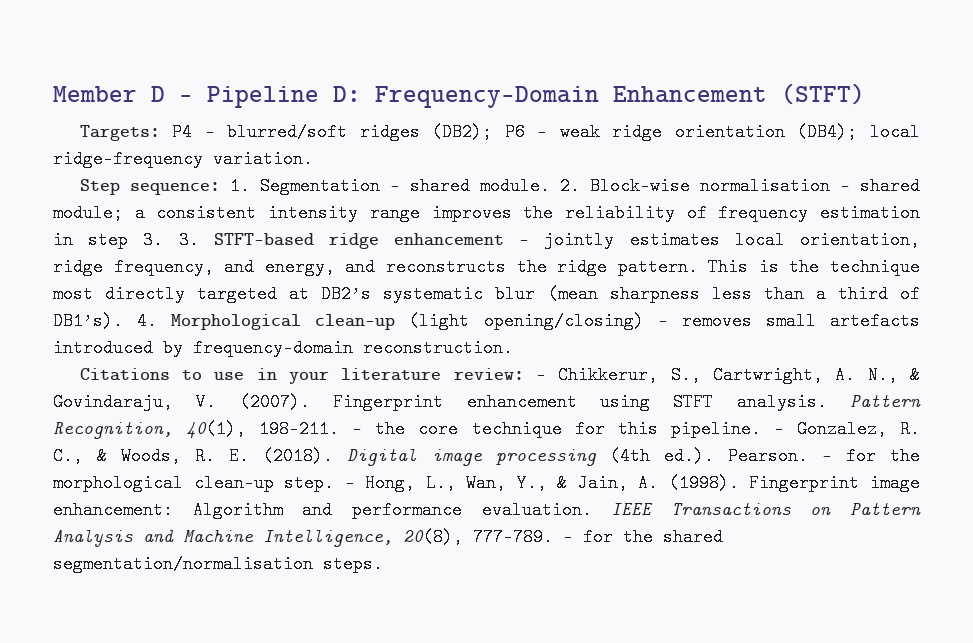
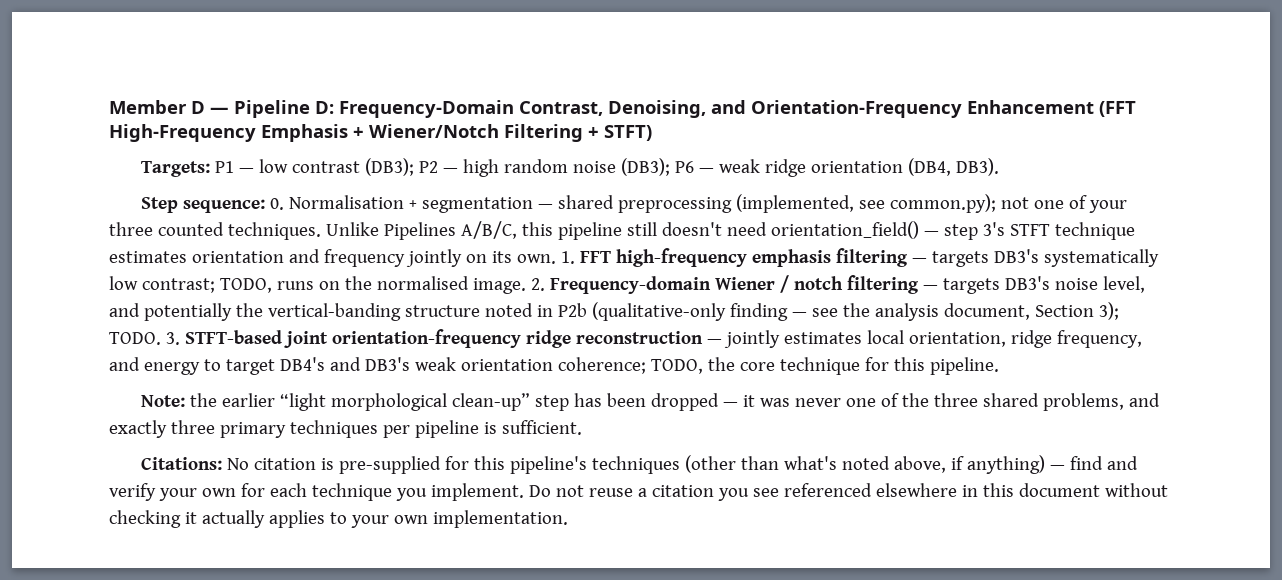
[613,83,865,105] [79,123,493,141] Enhancement (STFT) // Targets: P4 — blurred/soft ridges (DB2); -> [519,100,1136,118] [109,124,652,142] [140,158,670,177] Contrast, Denoising, and Orientation-Frequency Enhancement (FFT High-Frequency Emphasis + Wiener/Notch Filtering + STFT) // Targets: P1 — low contrast (DB3); P2 — high random noise (DB3);
[797,123,920,141] [53,150,313,168] [79,177,920,195] [53,204,921,222] [53,231,505,249] (DB4); local ridge-frequency variation. // Step sequence: 1. Segmentation — shared module. 2. Block-wise normalisation — shared module; a consistent intensity range improves the reliability of frequency estimation in step 3. 3. STFT-based ridge enhancement -> [907,158,999,176] [140,194,1127,213] [109,221,1135,240] [109,248,1159,267] [109,275,1145,294] [109,302,1119,321] [109,329,703,348] (DB4, DB3). // Step sequence: 0. Normalisation + segmentation — shared preprocessing (implemented, see common.py); not one of your three counted techniques. Unlike Pipelines A/B/C, this pipeline still doesn't need orientation_field() — step 3's STFT technique estimates orientation and frequency jointly on its own. 1. FFT high-frequency emphasis filtering — targets DB3's systematically low contrast; TODO, runs on the normalised image. 2. Frequency-domain Wiener / notch filtering — targets DB3's noise level, and potentially the vertical-banding structure noted in P2b (qualitative-only finding — see the analysis document, Section 3); TODO. 3. STFT-based joint orientation-frequency ridge reconstruction
[264,258,921,276] [53,285,921,303] [53,312,920,330] [53,339,513,357] [79,366,920,384] [53,393,921,411] [53,420,363,439] energy, and reconstructs the ridge pattern. This is the technique most directly targeted at DB2’s systematic blur (mean sharpness less than a third of DB1’s). 4. Morphological clean-up (light opening/closing) — removes small artefacts introduced by frequency-domain reconstruction. // Citations to use in your literature review: - Chikkerur, S., Cartwright, A. N., & Govindaraju, V. (2007). Fingerprint enhancement using STFT analysis. Pattern Recognition, 40(1), 198–211. — -> [143,357,703,375] energy to target DB4's and DB3's weak orientation coherence; TODO,
[773,420,921,438] [53,447,920,466] [53,474,921,492] [53,501,921,519] [53,528,723,547] [53,555,383,573] - Gonzalez, R. C., & Woods, R. E. (2018). Digital image processing (4th ed.). Pearson. — for the morphological clean-up step. - Hong, L., Wan, Y., & Jain, A. (1998). Fingerprint image enhancement: Algorithm and performance evaluation. IEEE Transactions on Pattern Analysis and Machine Intelligence, 20(8), 777–789. — for the shared segmentation/normalisation steps. -> [140,393,1160,411] [109,420,582,438] [140,455,1138,474] [109,483,1168,501] [109,510,568,528] // Note: the earlier “light morphological clean-up” step has been dropped — it was never one of the three shared problems, and exactly three primary techniques per pipeline is sufficient. // Citations: No citation is pre-supplied for this pipeline's techniques (other than what's noted above, if anything) — find and verify your own for each technique you implement. Do not reuse a citation you see referenced elsewhere in this document without checking it actually applies to your own implementation.

